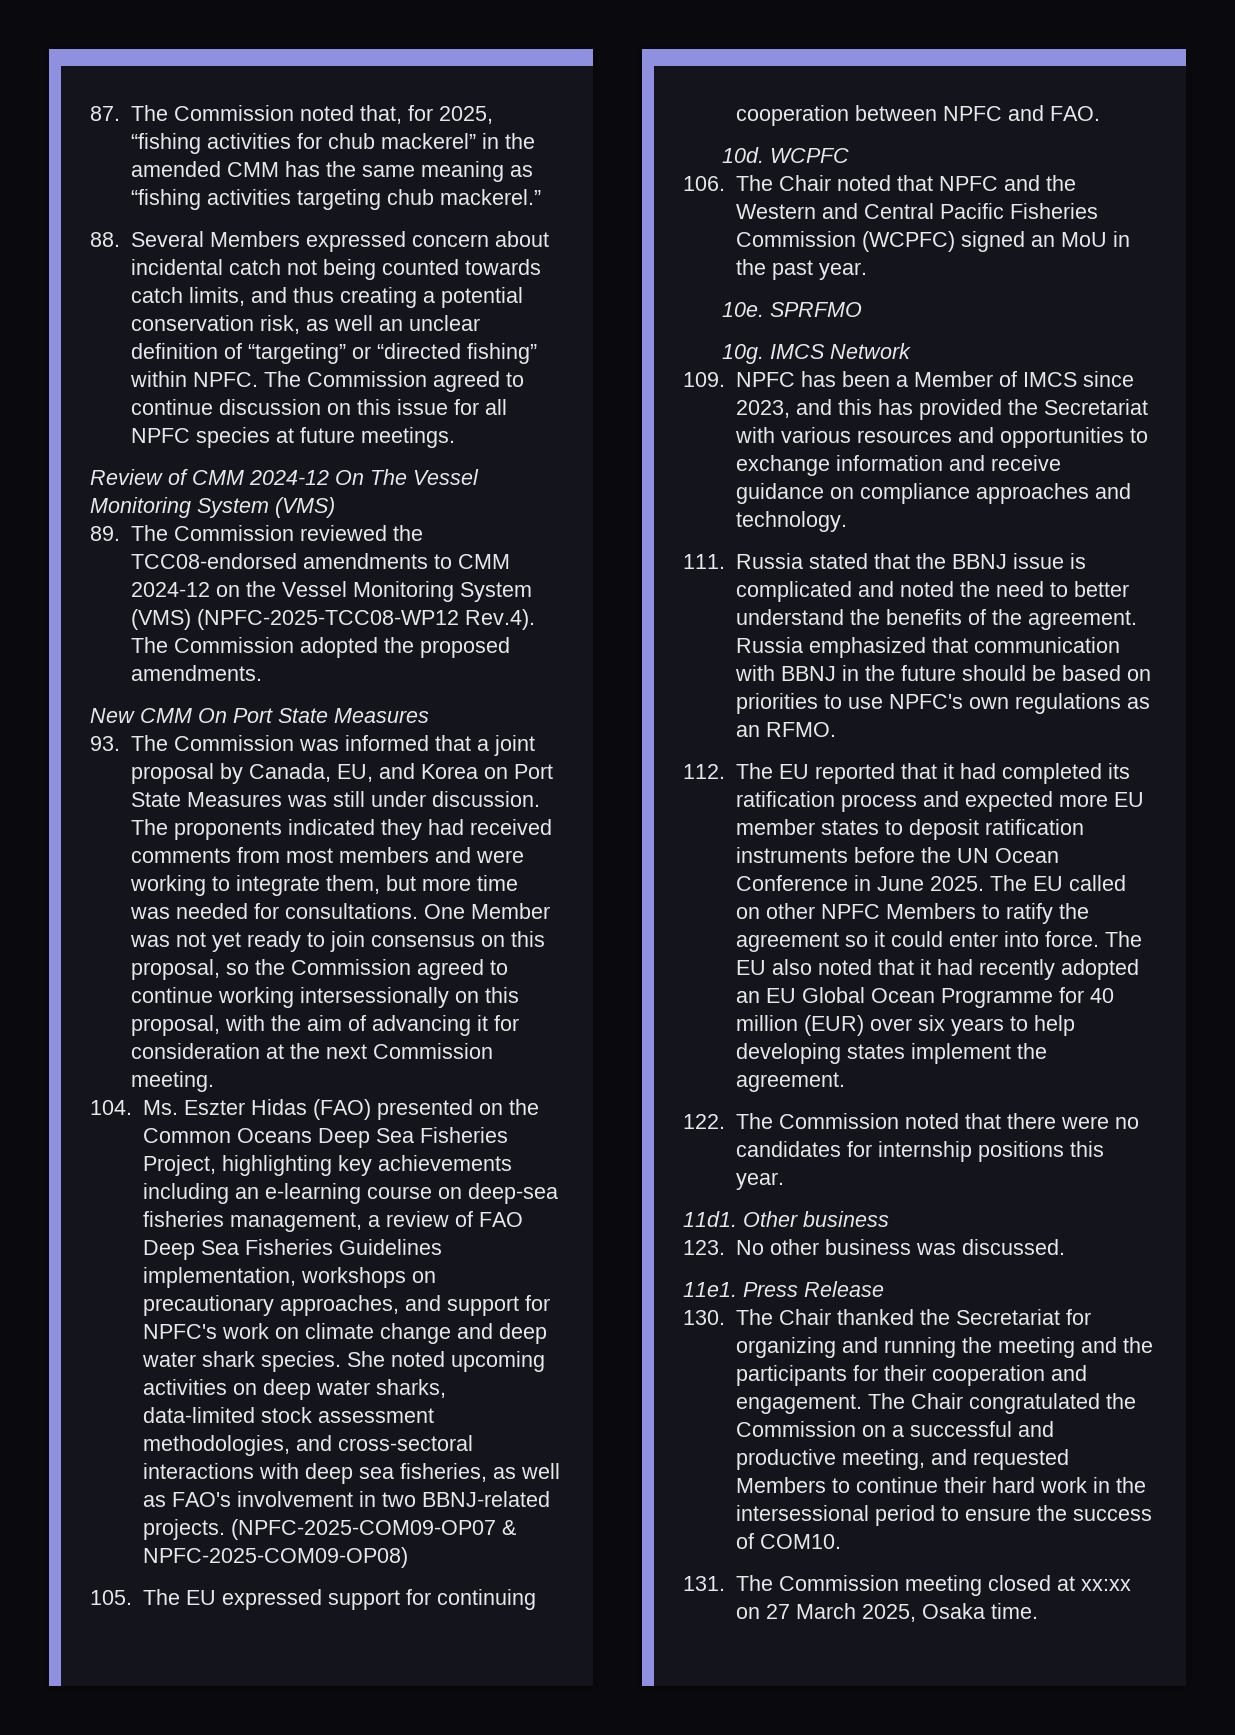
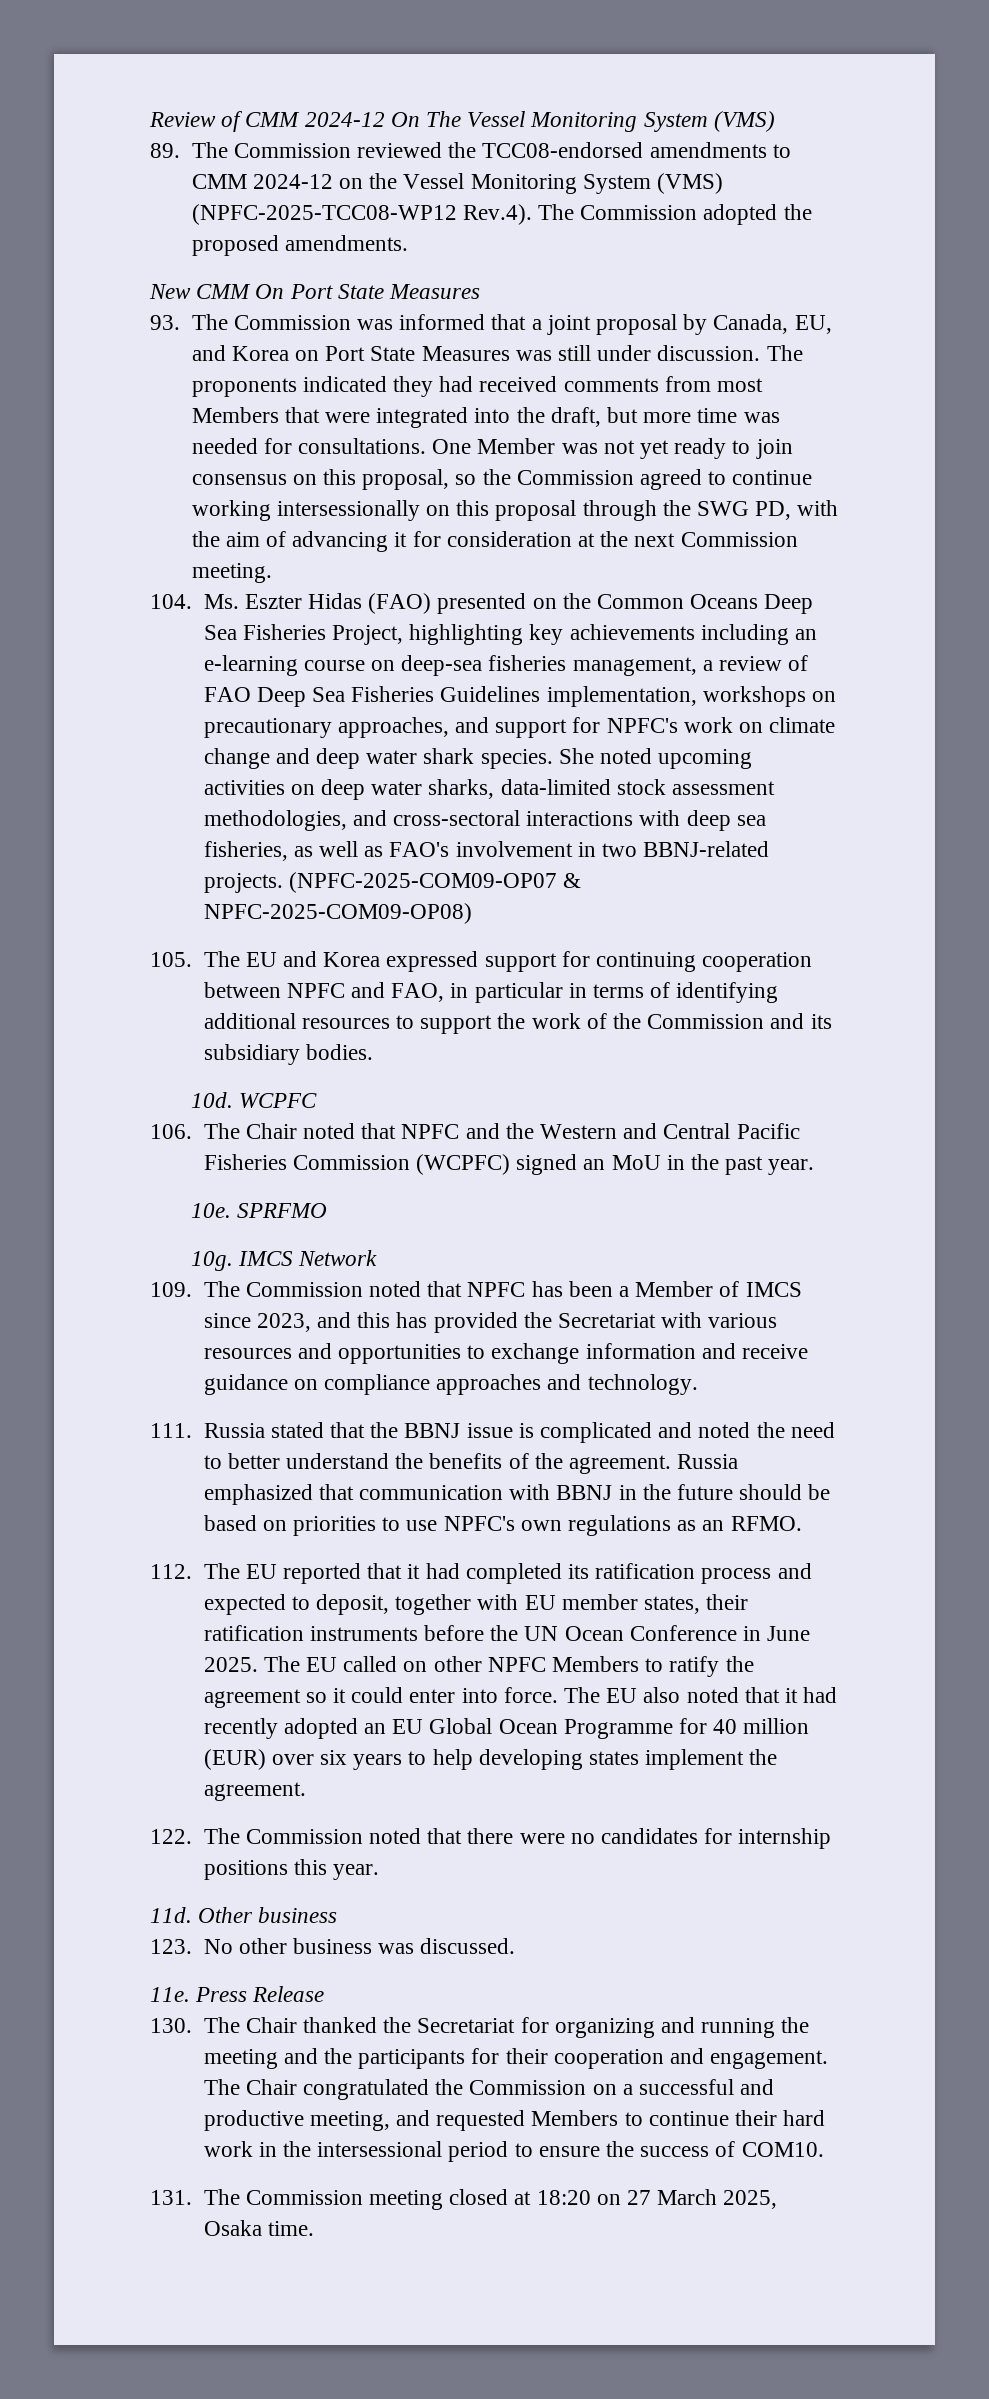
[90,105,493,124] [130,133,535,154] [130,161,533,182] [130,189,541,210] [90,231,549,252] [130,259,541,280] [130,287,523,308] [130,315,480,334] [130,343,537,364] [129,371,524,392] [130,399,507,415] [130,427,455,448] 87. The Commission noted that, for 2025, “fishing activities for chub mackerel” in the amended CMM has the same meaning as “fishing activities targeting chub mackerel.” // 88. Several Members expressed concern about incidental catch not being counted towards catch limits, and thus creating a potential conservation risk, as well an unclear definition of “targeting” or “directed fishing” within NPFC. The Commission agreed to continue discussion on this issue for all NPFC species at future meetings. // -> (149, 119) none
[338,847,524,863] [129,875,380,896] members and were working to integrate them, -> [191,407,601,428] Members that were integrated into the draft,
[130,1015,220,1036] proposal, -> [495,500,792,521] proposal through the SWG PD,
(216, 1597) none -> [282,951,381,967] and Korea
[1049,106,1100,121] FAO. -> [391,982,779,1003] [203,1013,832,1034] [203,1044,373,1065] FAO, in particular in terms of identifying additional resources to support the work of the Commission and its subsidiary bodies.
(725, 379) none -> [203,1281,463,1297] The Commission noted that
[1058,792,1144,807] [735,819,979,840] more EU member states to deposit -> [291,1594,749,1615] to deposit, together with EU member states, their
[683,1211,737,1227] 11d1. -> [150,1907,192,1923] 11d.
[683,1282,737,1297] 11e1. -> [150,1987,190,2002] 11e.
[1080,1579,1131,1591] xx:xx -> [536,2190,591,2205] 18:20

